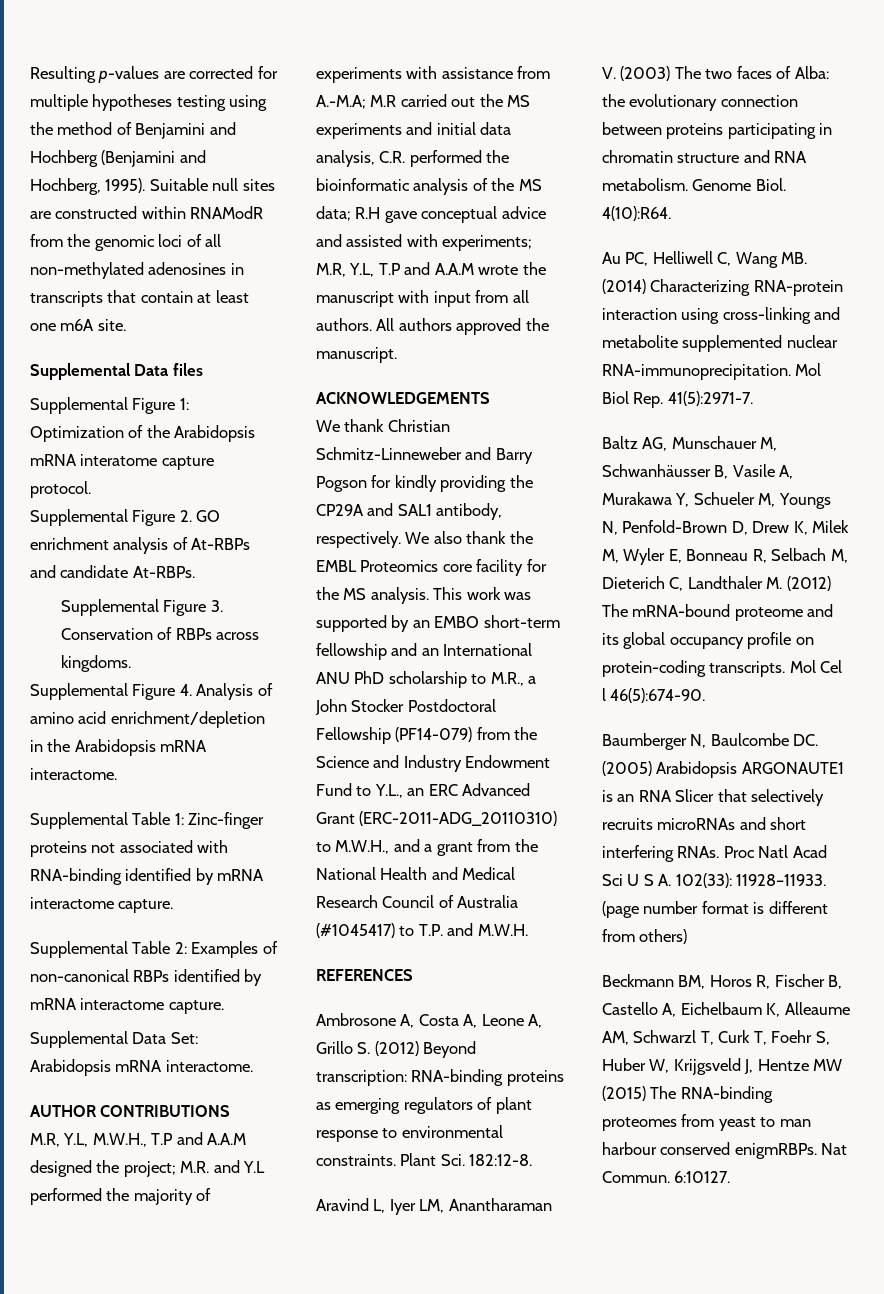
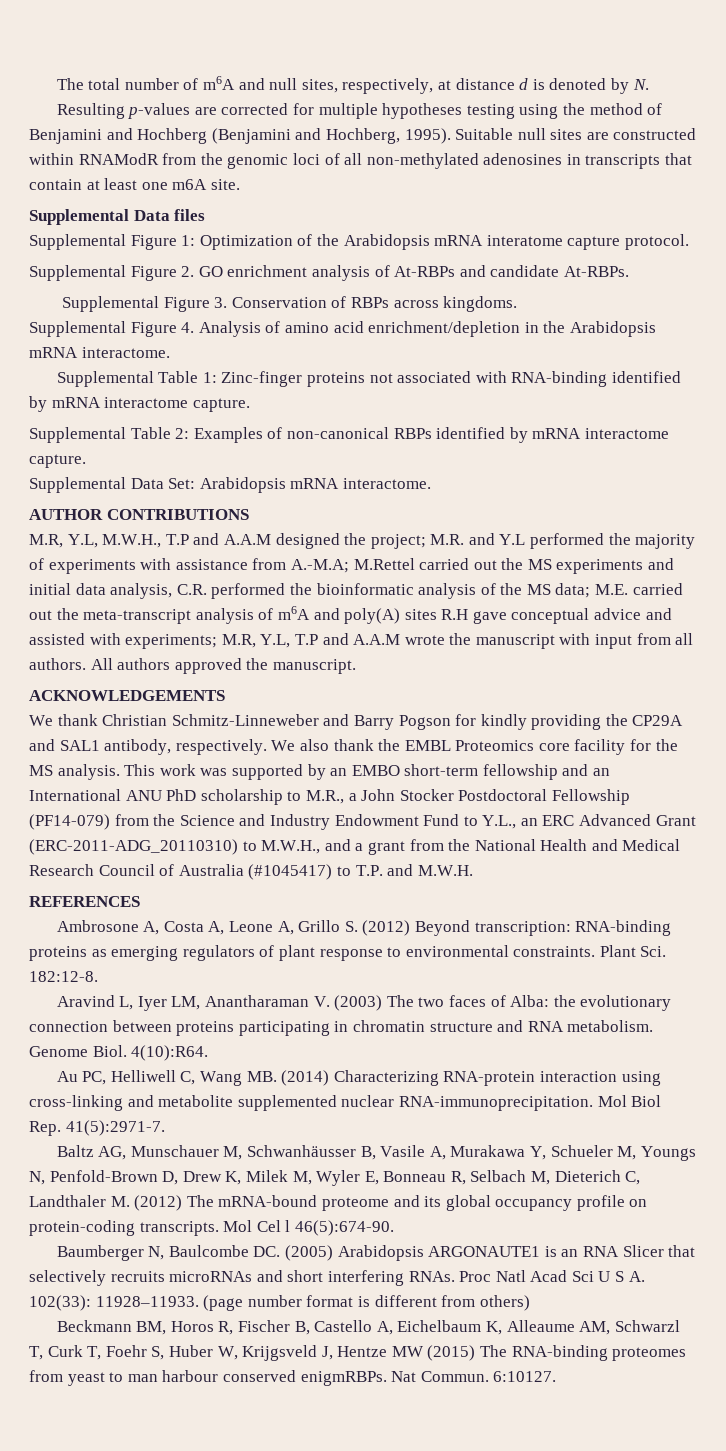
(30, 74) none -> [56,76,649,94] The total number of m6A and null sites, respectively, at distance d is denoted by N. //
[370,95,397,107] M.R -> [353,558,415,570] M.Rettel
(351, 213) none -> [595,583,683,595] [29,606,437,624] M.E. carried out the meta-transcript analysis of m6A and poly(A) sites

